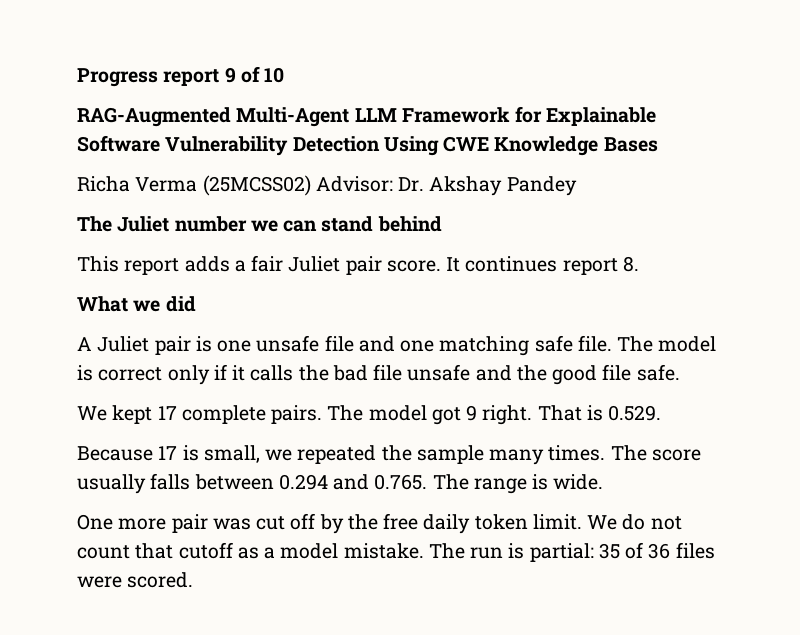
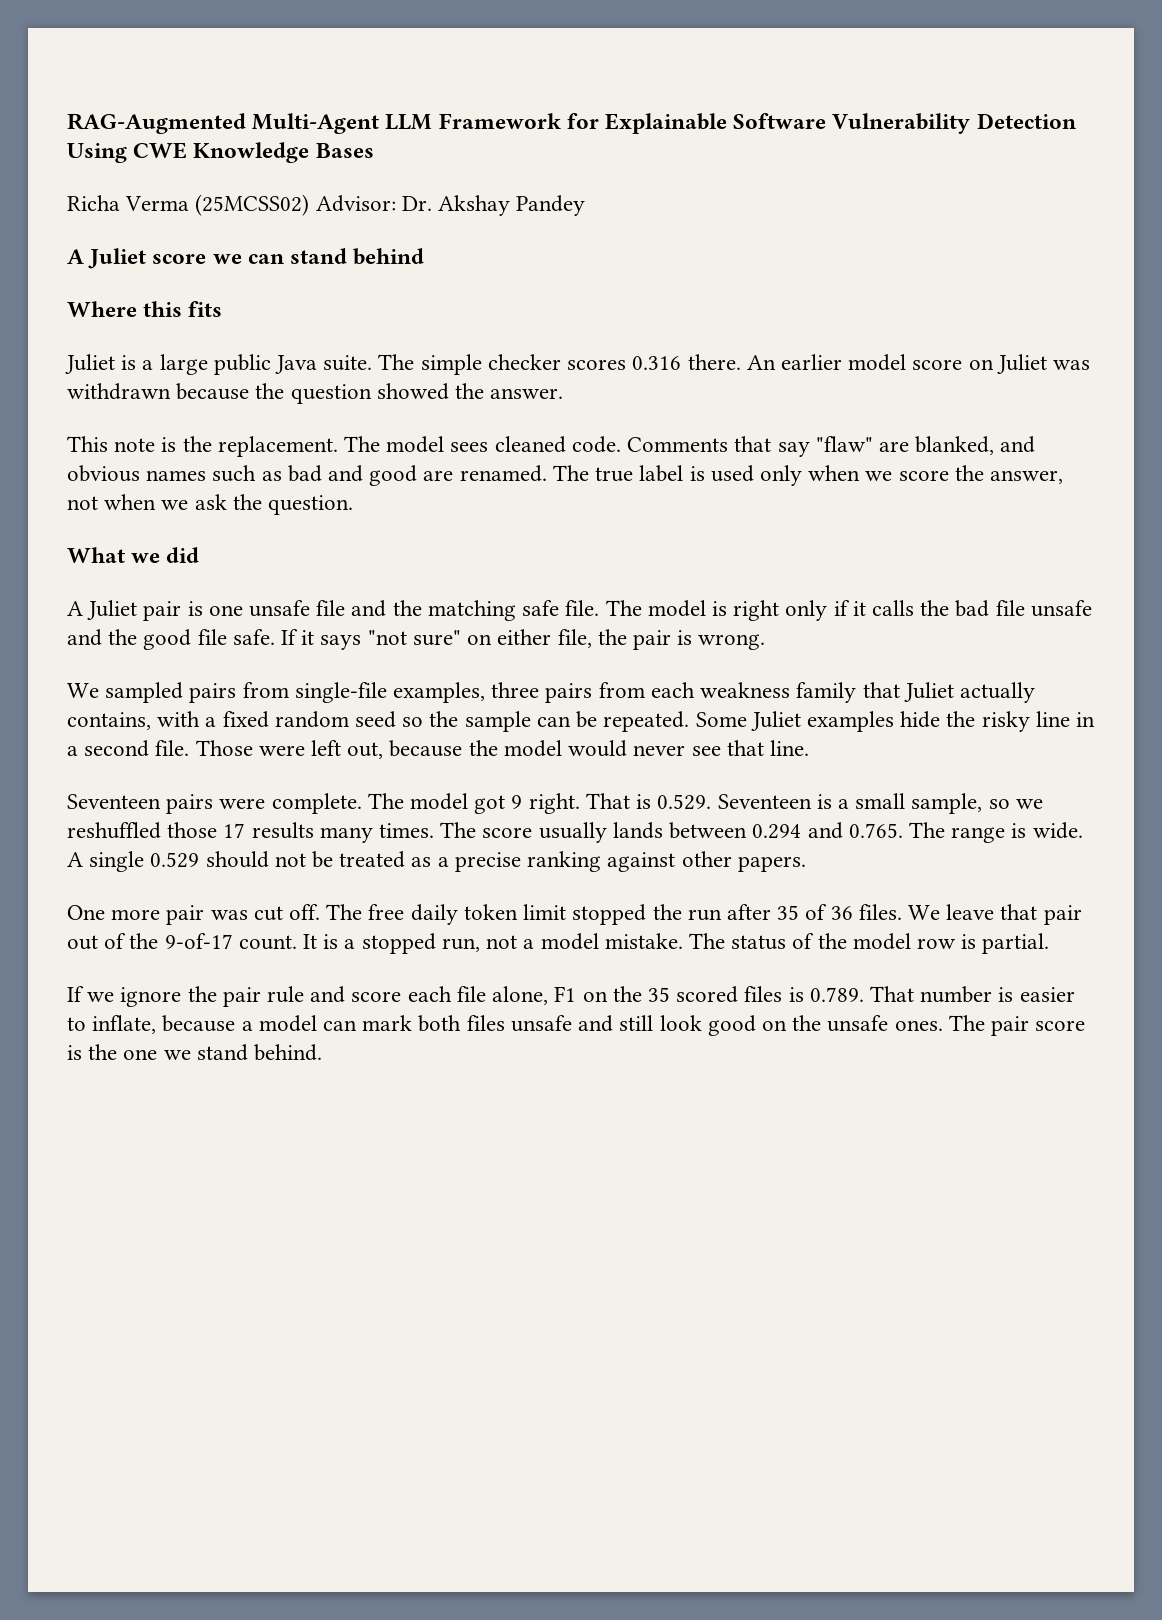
[77,66,285,87] Progress report 9 of 10 // -> (67, 123) none
[77,216,247,232] The Juliet number -> [67,248,207,269] A Juliet score
[77,255,639,275] This report adds a fair Juliet pair score. It continues report 8. -> [67,301,223,317] [65,354,1090,375] [67,383,564,404] [67,436,1036,457] [67,465,1063,486] [67,494,354,515] Where this fits // Juliet is a large public Java suite. The simple checker scores 0.316 there. An earlier model score on Juliet was withdrawn because the question showed the answer. // This note is the replacement. The model sees cleaned code. Comments that say "flaw" are blanked, and obvious names such as bad and good are renamed. The true label is used only when we score the answer, not when we ask the question.
[400,340,435,352] one -> [392,600,422,616] the
[98,367,163,381] correct -> [733,600,780,621] right
[77,405,323,424] // We kept 17 complete pairs. -> [281,629,766,650] [67,682,1035,703] [67,711,1095,732] [67,740,809,759] [67,793,362,814] If it says "not sure" on either file, the pair is wrong. // We sampled pairs from single-file examples, three pairs from each weakness family that Juliet actually contains, with a fixed random seed so the sample can be repeated. Some Juliet examples hide the risky line in a second file. Those were left out, because the model would never see that line. // Seventeen pairs were complete.
[77,445,484,464] // Because 17 is small, we repeated the sample -> [717,793,1043,814] [67,822,314,839] Seventeen is a small sample, so we reshuffled those 17 results
[150,473,191,490] falls -> [612,822,663,839] lands
(604, 482) none -> [67,851,806,872] A single 0.529 should not be treated as a precise ranking against other papers.
[290,513,682,534] [77,542,715,562] [77,572,194,588] off by the free daily token limit. We do not count that cutoff as a model mistake. The run is partial: 35 of 36 files were scored. -> [289,904,1082,925] [67,933,1050,954] [67,986,1075,1007] [67,1015,1086,1036] [67,1044,323,1061] off. The free daily token limit stopped the run after 35 of 36 files. We leave that pair out of the 9-of-17 count. It is a stopped run, not a model mistake. The status of the model row is partial. // If we ignore the pair rule and score each file alone, F1 on the 35 scored files is 0.789. That number is easier to inflate, because a model can mark both files unsafe and still look good on the unsafe ones. The pair score is the one we stand behind.

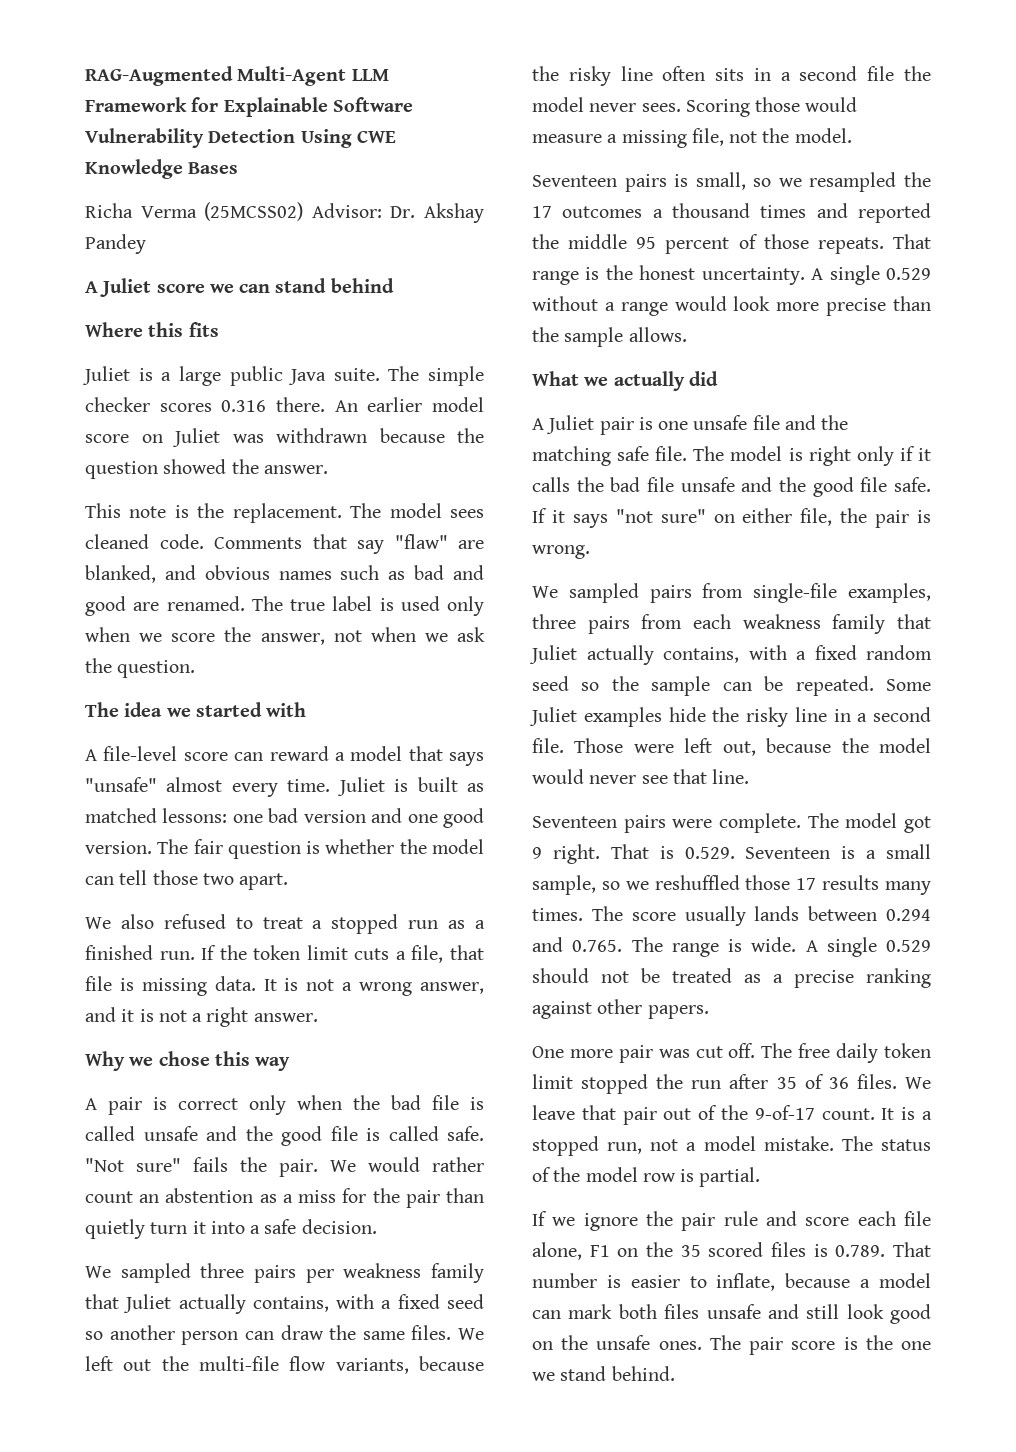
(354, 505) none -> [85,702,307,717] [85,746,484,766] [85,777,484,797] [85,808,484,828] [85,839,484,859] [85,870,289,890] [85,914,486,934] [85,945,484,963] [85,976,485,996] [85,1007,318,1027] [85,1051,291,1071] [85,1095,484,1115] [85,1126,484,1146] [85,1157,484,1177] [85,1188,485,1208] [85,1219,377,1239] [85,1263,484,1283] [85,1294,484,1314] [85,1325,484,1345] [85,1356,484,1374] [532,66,931,86] [532,97,858,117] [532,128,852,148] [532,172,931,192] [532,203,931,223] [532,234,931,254] [532,265,931,285] [532,296,931,316] [532,327,687,347] // The idea we started with // A file-level score can reward a model that says "unsafe" almost every time. Juliet is built as matched lessons: one bad version and one good version. The fair question is whether the model can tell those two apart. // We also refused to treat a stopped run as a finished run. If the token limit cuts a file, that file is missing data. It is not a wrong answer, and it is not a right answer. // Why we chose this way // A pair is correct only when the bad file is called unsafe and the good file is called safe. "Not sure" fails the pair. We would rather count an abstention as a miss for the pair than quietly turn it into a safe decision. // We sampled three pairs per weakness family that Juliet actually contains, with a fixed seed so another person can draw the same files. We left out the multi-file flow variants, because the risky line often sits in a second file the model never sees. Scoring those would measure a missing file, not the model. // Seventeen pairs is small, so we resampled the 17 outcomes a thousand times and reported the middle 95 percent of those repeats. That range is the honest uncertainty. A single 0.529 without a range would look more precise than the sample allows.
(161, 558) none -> [613,371,685,391] actually

